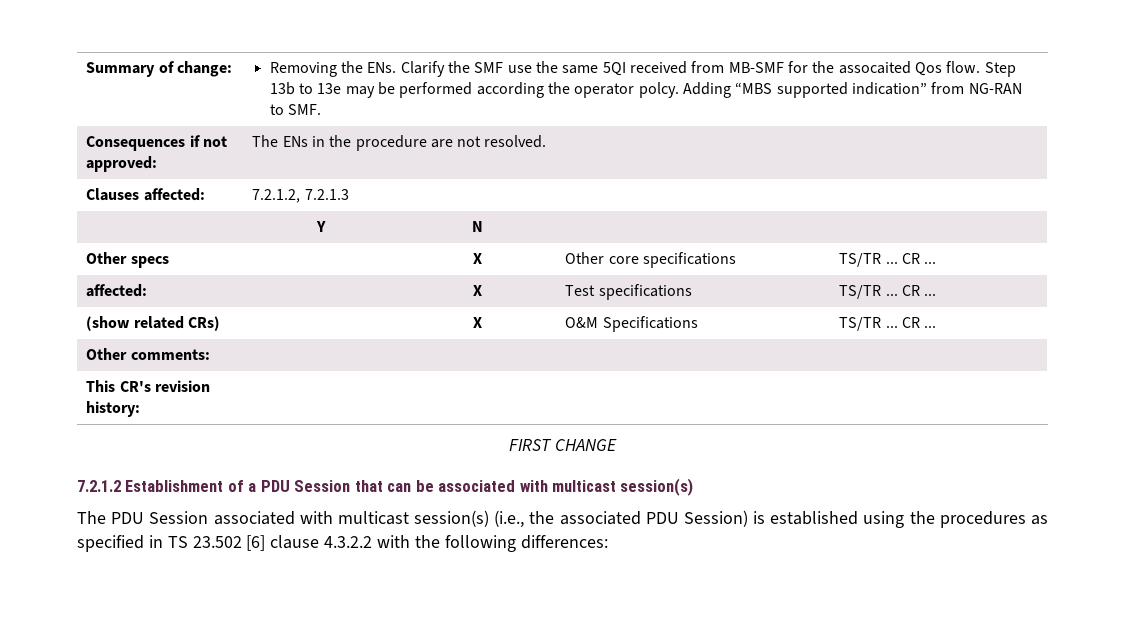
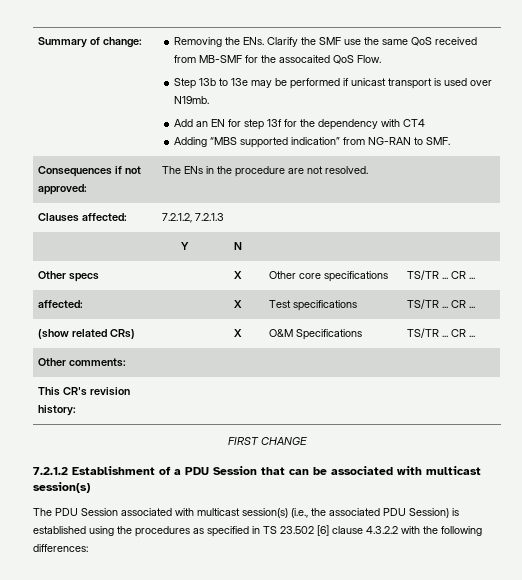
[602,62,626,76] 5QI -> [410,37,432,46] QoS
[914,61,981,76] Qos flow. -> [332,55,381,64] QoS Flow. //
[476,82,679,98] according the operator polcy. -> [342,78,492,89] [173,96,209,104] [173,119,425,130] if unicast transport is used over N19mb. // Add an EN for step 13f for the dependency with CT4 //

